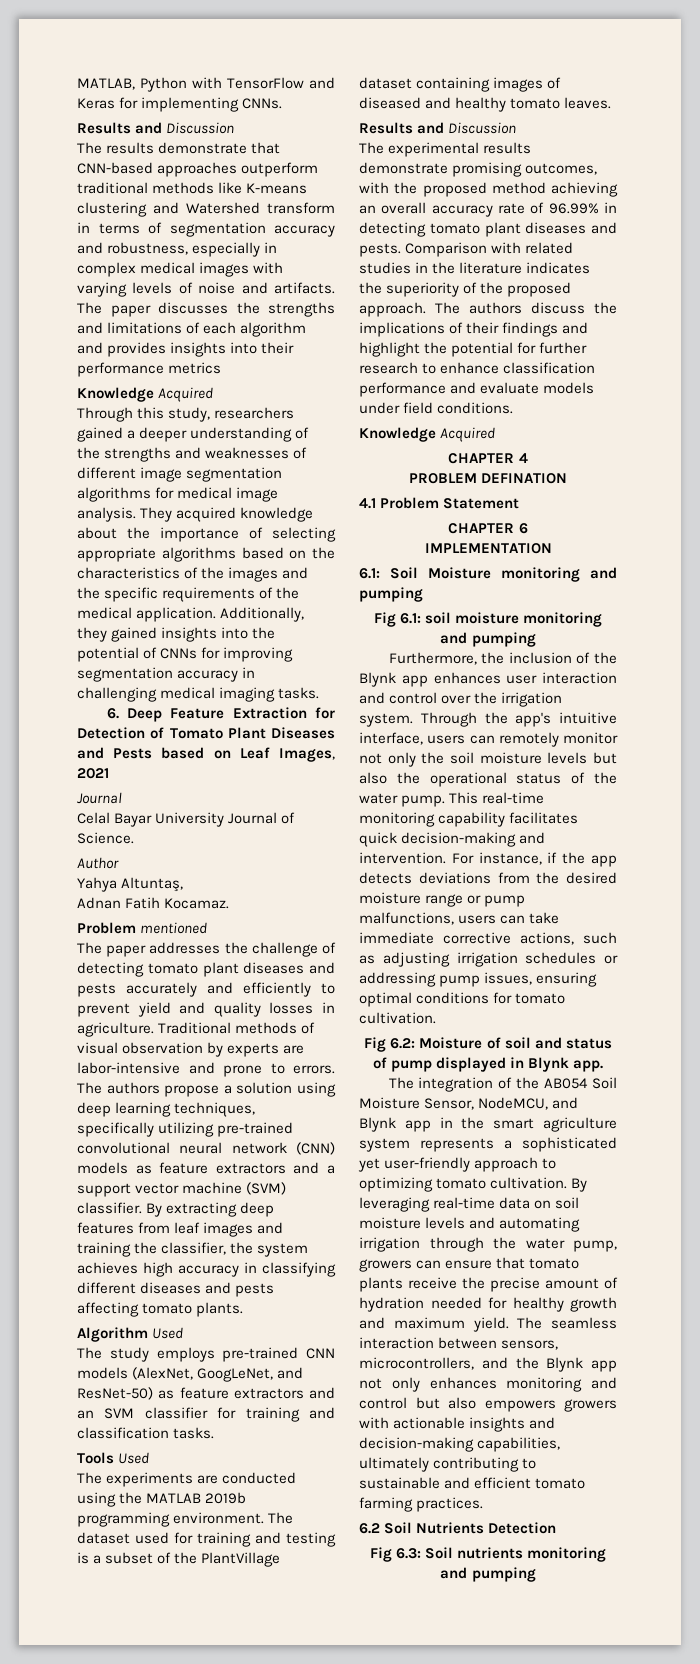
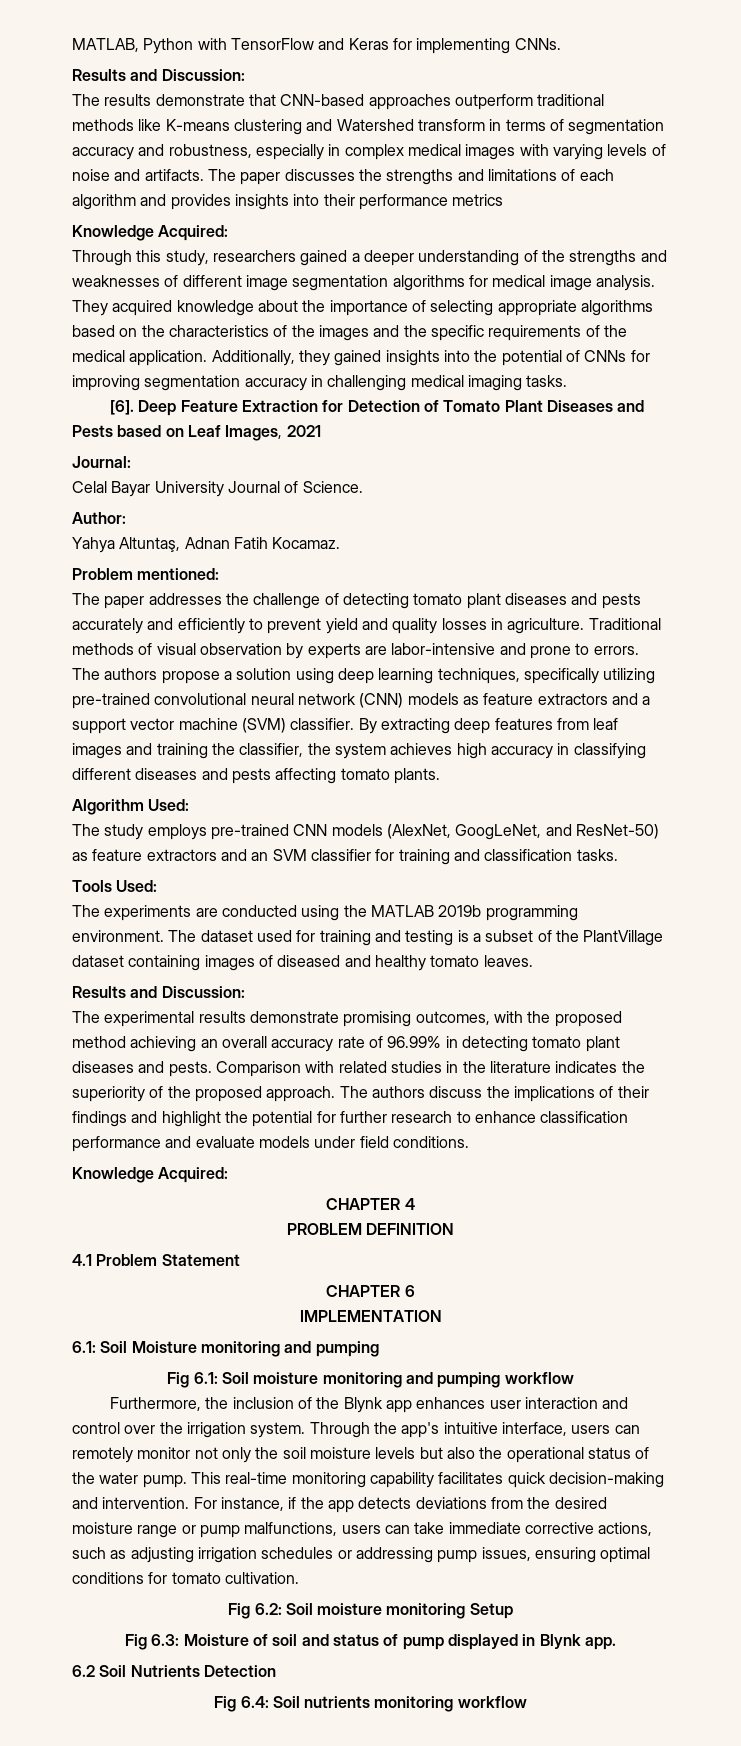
[166,122,235,134] Discussion -> [161,69,245,81] Discussion:
[158,387,214,402] Acquired -> [158,225,229,241] Acquired:
[106,708,119,719] 6. -> [109,400,134,415] [6].
[77,792,122,804] Journal -> [72,456,131,468] Journal:
[77,857,119,869] Author -> [72,512,126,524] Author:
(184, 884) // -> (181, 544) none
[140,922,208,934] mentioned -> [137,568,220,580] mentioned:
[152,1327,184,1339] Used -> [148,799,190,811] Used:
[118,1452,150,1464] Used -> [116,880,158,892] Used:
[448,122,517,134] Discussion -> [161,986,245,998] Discussion:
[440,427,496,442] Acquired -> [158,1167,229,1183] Acquired:
[481,473,568,484] DEFINATION -> [366,1223,455,1235] DEFINITION
[425,612,451,624] soil -> [222,1372,250,1384] Soil
(536, 639) none -> [504,1372,574,1384] workflow
(416, 1043) none -> [285,1603,513,1619] [125,1634,180,1650] Soil moisture monitoring Setup // Fig 6.3:
[388,1077,617,1092] [359,1097,579,1110] [359,1117,617,1132] [359,1137,617,1152] [358,1157,557,1172] [359,1177,588,1192] [359,1197,580,1212] [359,1217,581,1232] [359,1237,617,1252] [359,1257,580,1272] [359,1277,618,1292] [359,1297,617,1312] [359,1317,617,1332] [359,1337,559,1350] [359,1357,617,1372] [359,1377,617,1392] [359,1397,617,1412] [359,1417,556,1432] [359,1437,561,1452] [359,1457,537,1472] [359,1477,586,1489] [359,1497,484,1512] // The integration of the AB054 Soil Moisture Sensor, NodeMCU, and Blynk app in the smart agriculture system represents a sophisticated yet user-friendly approach to optimizing tomato cultivation. By leveraging real-time data on soil moisture levels and automating irrigation through the water pump, growers can ensure that tomato plants receive the precise amount of hydration needed for healthy growth and maximum yield. The seamless interaction between sensors, microcontrollers, and the Blynk app not only enhances monitoring and control but also empowers growers with actionable insights and decision-making capabilities, ultimately contributing to sustainable and efficient tomato farming practices. -> (616, 1643) none
[395,1548,421,1559] 6.3: -> [240,1696,269,1708] 6.4:
[440,1567,536,1582] and pumping -> [457,1696,527,1708] workflow

